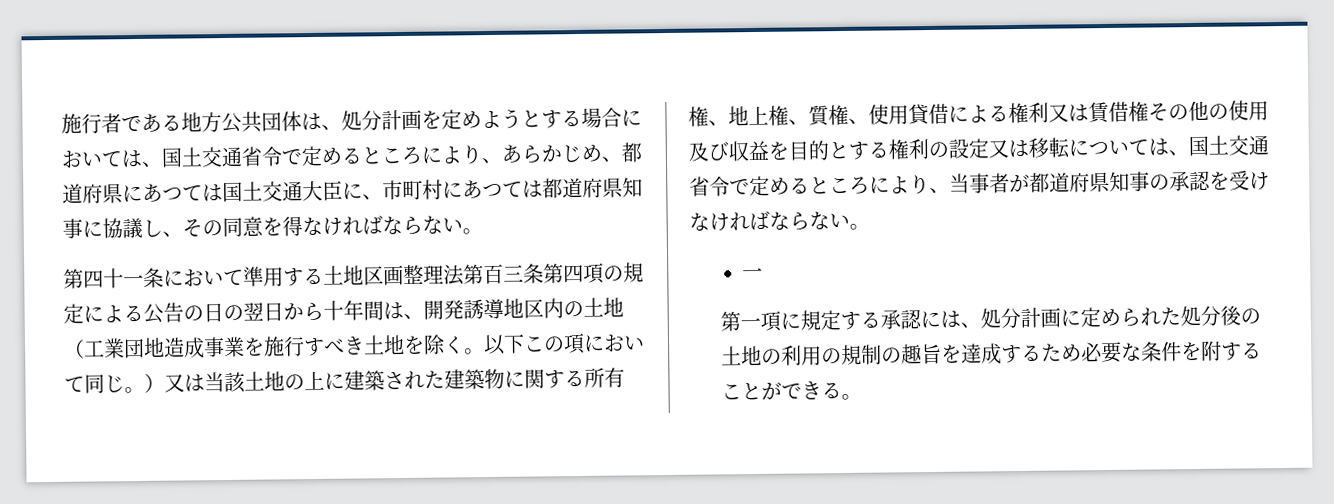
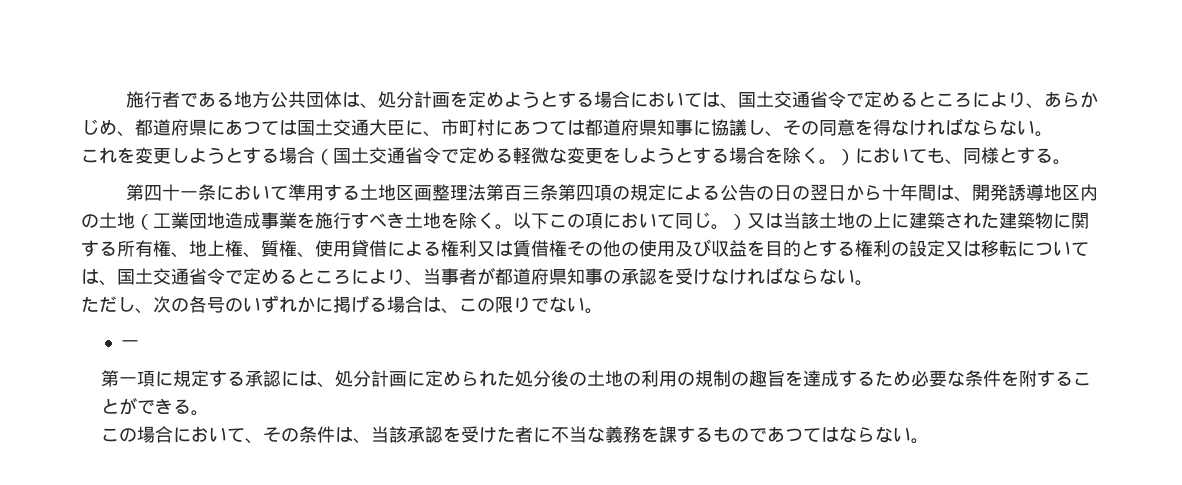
(483, 231) none -> [81,147,1071,165] // これを変更しようとする場合（国土交通省令で定める軽微な変更をしようとする場合を除く。）においても、同様とする。
(870, 226) none -> [81,295,603,314] // ただし、次の各号のいずれかに掲げる場合は、この限りでない。
(863, 397) none -> [101,426,930,444] // この場合において、その条件は、当該承認を受けた者に不当な義務を課するものであつてはならない。

